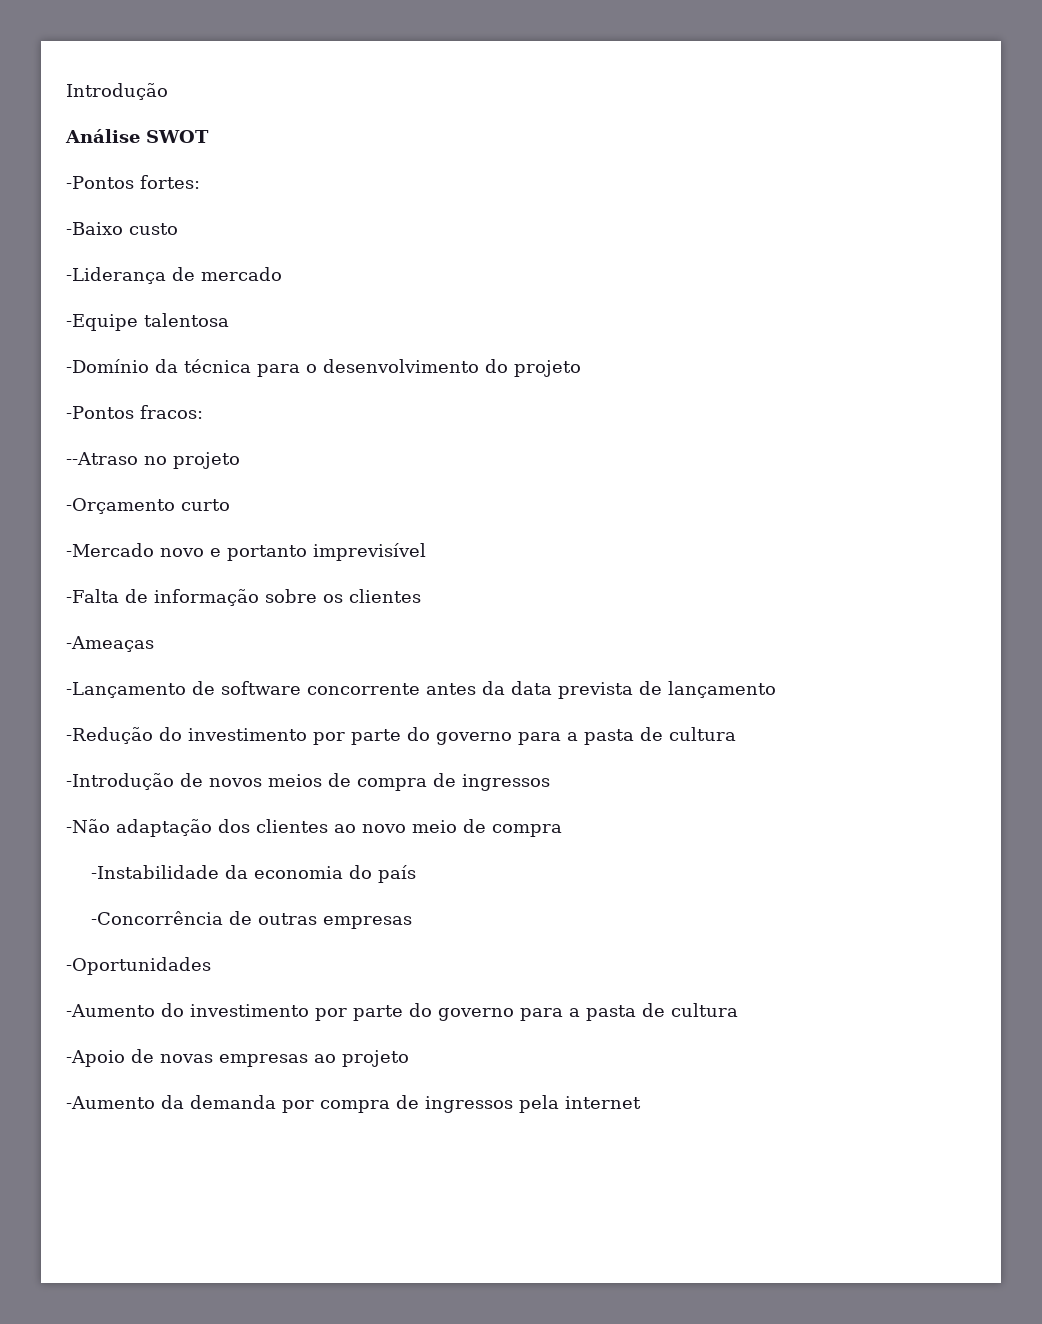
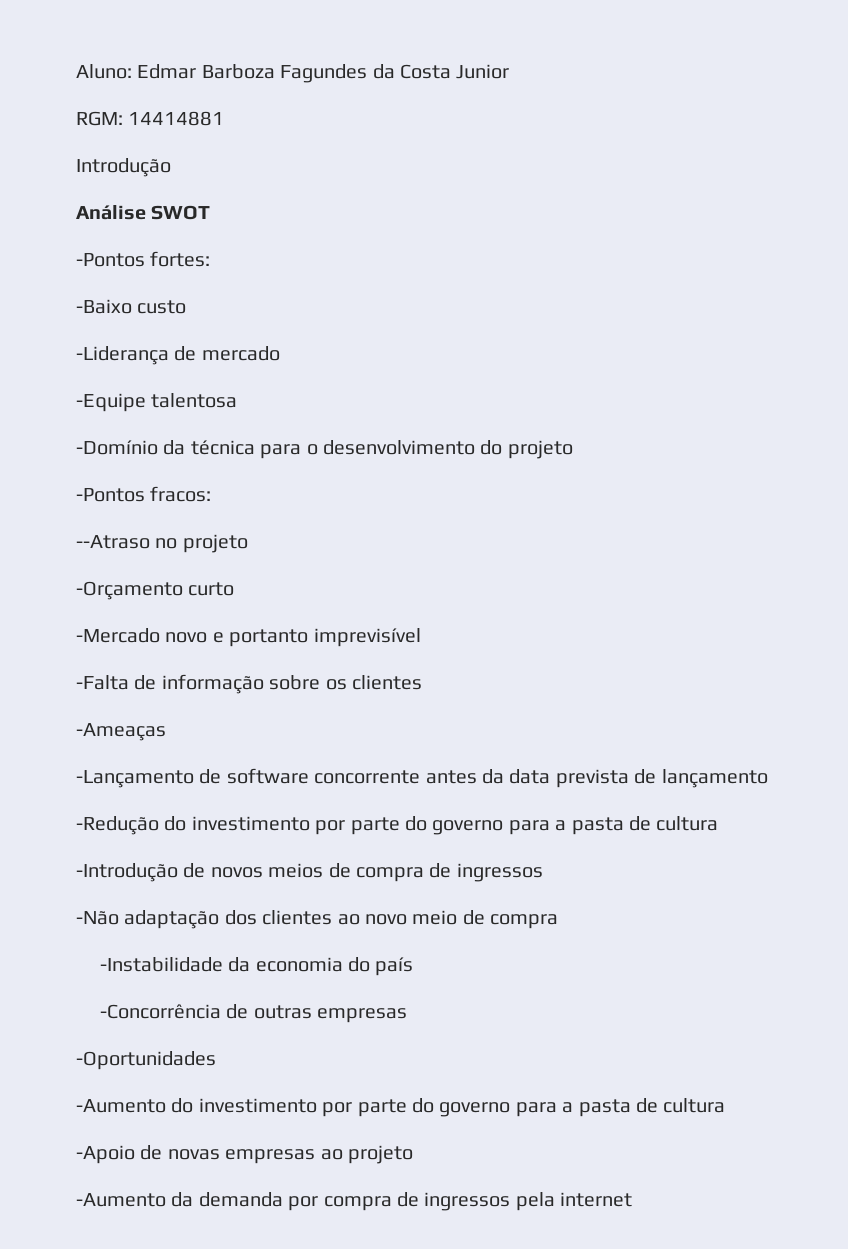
(66, 91) none -> [76,64,510,83] [76,111,225,126] Aluno: Edmar Barboza Fagundes da Costa Junior // RGM: 14414881 //

